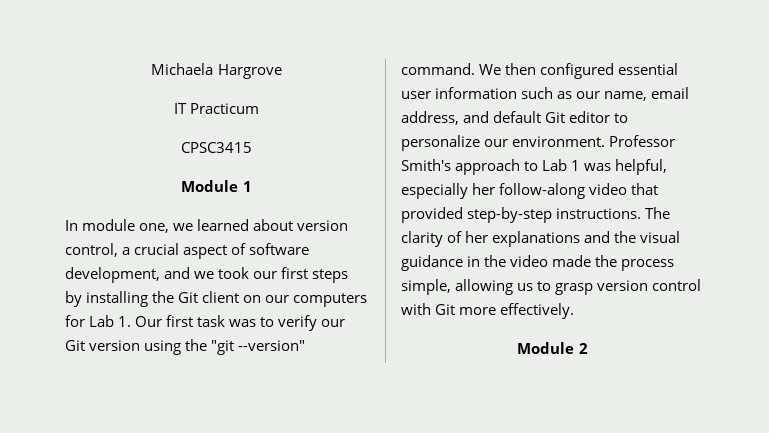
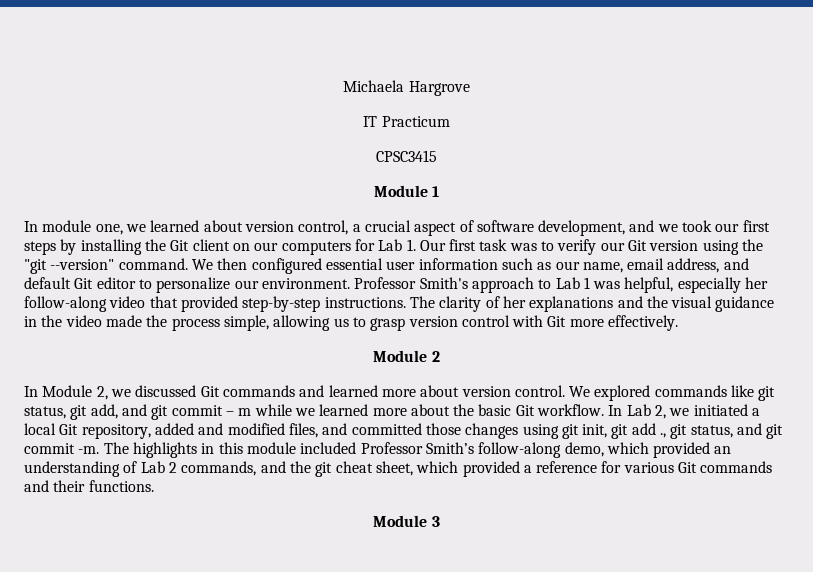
(588, 348) none -> [24,385,776,401] [24,404,761,420] [24,423,784,439] [24,442,732,458] [24,461,773,477] [24,480,154,492] [373,515,440,527] // In Module 2, we discussed Git commands and learned more about version control. We explored commands like git status, git add, and git commit – m while we learned more about the basic Git workflow. In Lab 2, we initiated a local Git repository, added and modified files, and committed those changes using git init, git add ., git status, and git commit -m. The highlights in this module included Professor Smith’s follow-along demo, which provided an understanding of Lab 2 commands, and the git cheat sheet, which provided a reference for various Git commands and their functions. // Module 3

